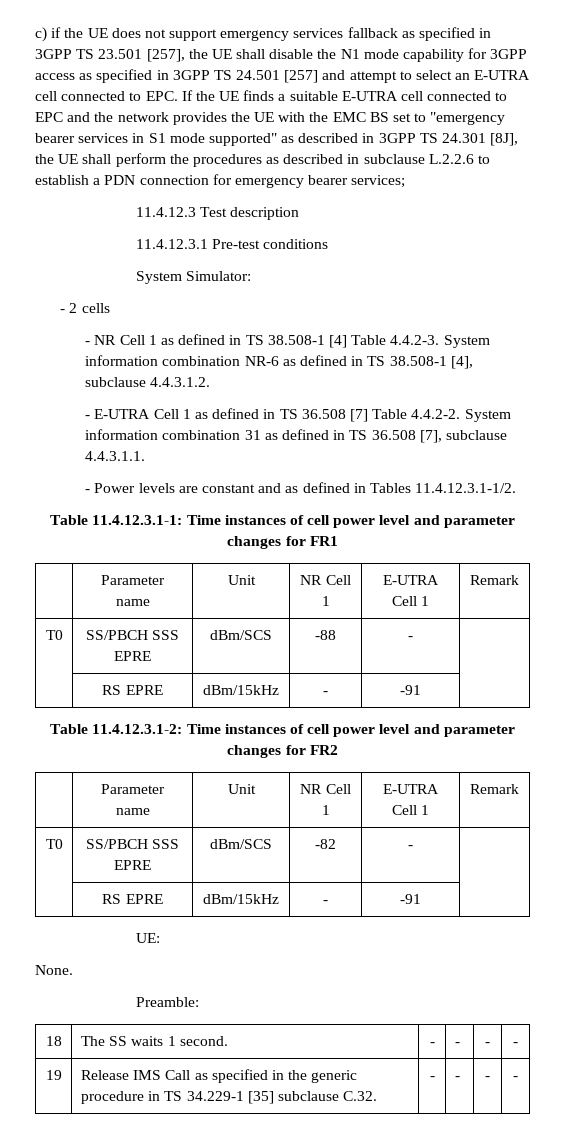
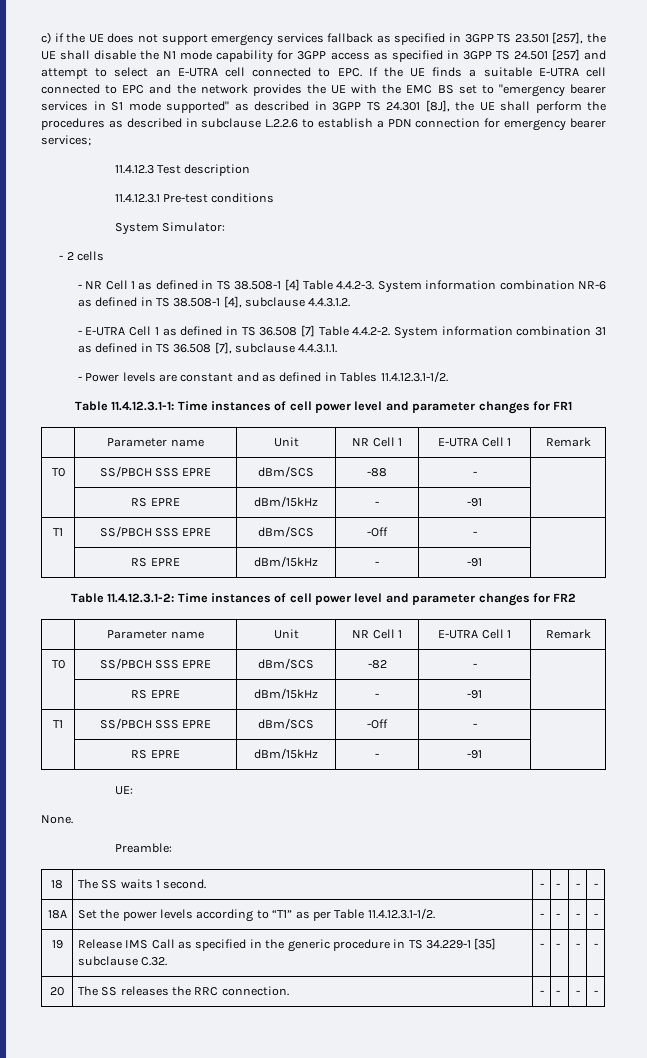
(421, 690) none -> [53,528,63,536] [99,526,212,537] [258,526,314,537] [367,527,388,537] [472,531,477,536] [131,558,180,567] [254,556,318,567] [375,561,379,566] [467,558,482,567] // T1 | SS/PBCH SSS EPRE | dBm/SCS | -Off | - | // | RS EPRE | dBm/15kHz | - | -91 |
(421, 899) none -> [53,720,63,728] [99,718,212,729] [258,718,314,729] [367,719,388,729] [472,723,477,728] [131,750,180,759] [254,748,318,759] [375,753,379,758] [467,750,482,759] // T1 | SS/PBCH SSS EPRE | dBm/SCS | -Off | - | // | RS EPRE | dBm/15kHz | - | -91 |
(518, 1044) none -> [47,910,67,919] [77,908,435,922] [539,913,544,918] [555,913,560,918] [575,913,580,918] [593,913,598,918] // 18A | Set the power levels according to “T1” as per Table 11.4.12.3.1-1/2. | - | - | - | -
(518, 1078) none -> [50,987,64,996] [77,986,289,996] [539,990,544,995] [555,990,560,995] [575,990,580,995] [593,990,598,995] // 20 | The SS releases the RRC connection. | - | - | - | -

